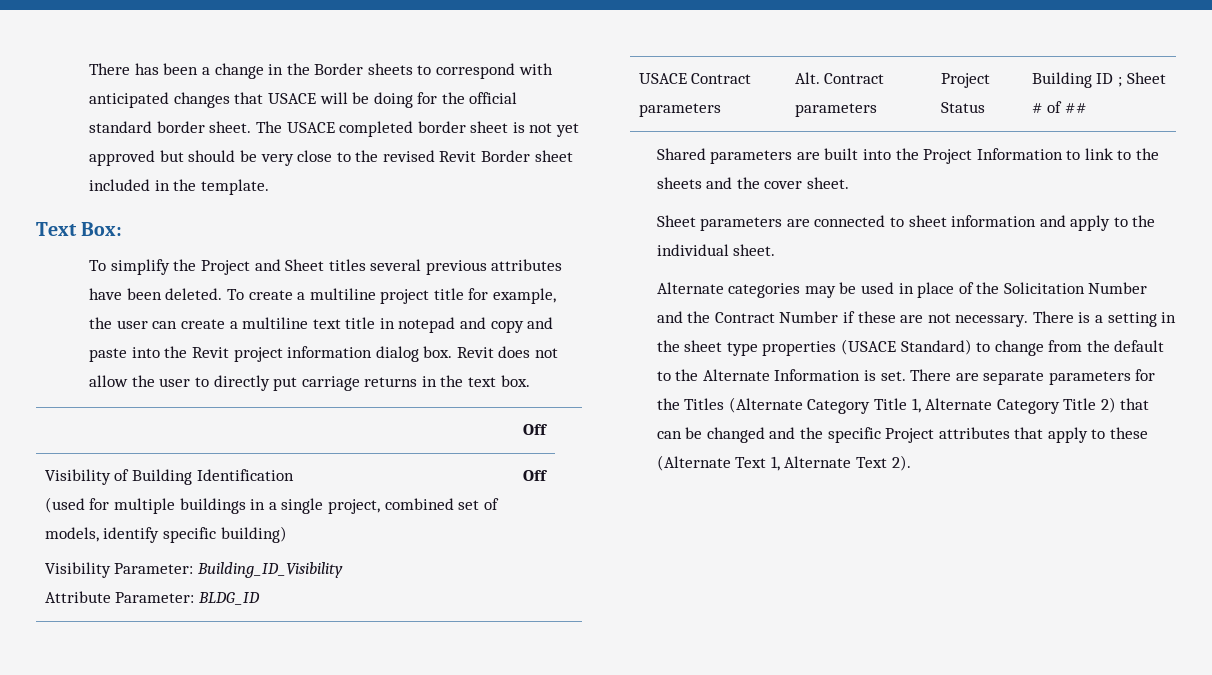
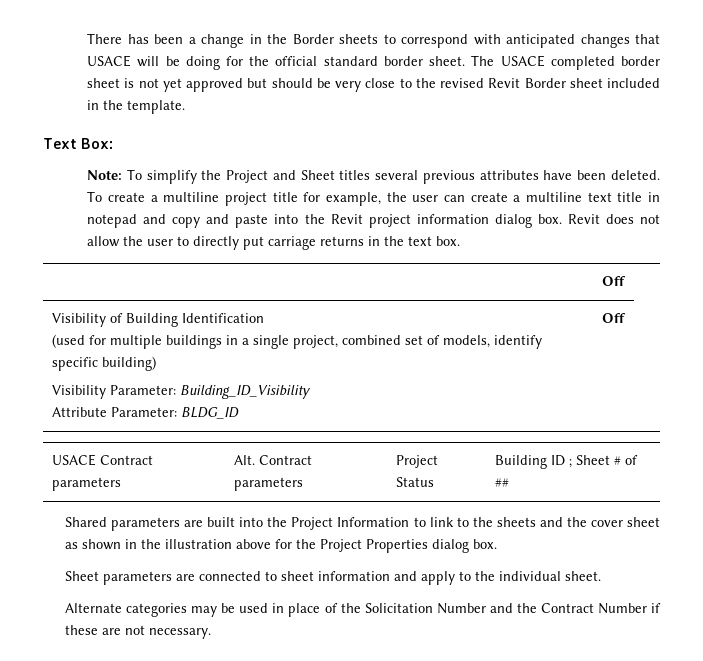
(123, 229) none -> [87,170,123,180] Note:
[806,177,849,189] sheet. -> [626,517,660,527] [65,539,498,553] sheet as shown in the illustration above for the Project Properties dialog box.
[1032,311,1177,327] [656,339,1165,356] [656,369,1156,385] [656,397,1150,414] [656,427,1149,443] [656,455,911,471] There is a setting in the sheet type properties (USACE Standard) to change from the default to the Alternate Information is set. There are separate parameters for the Titles (Alternate Category Title 1, Alternate Category Title 2) that can be changed and the specific Project attributes that apply to these (Alternate Text 1, Alternate Text 2). -> (212, 633) none

